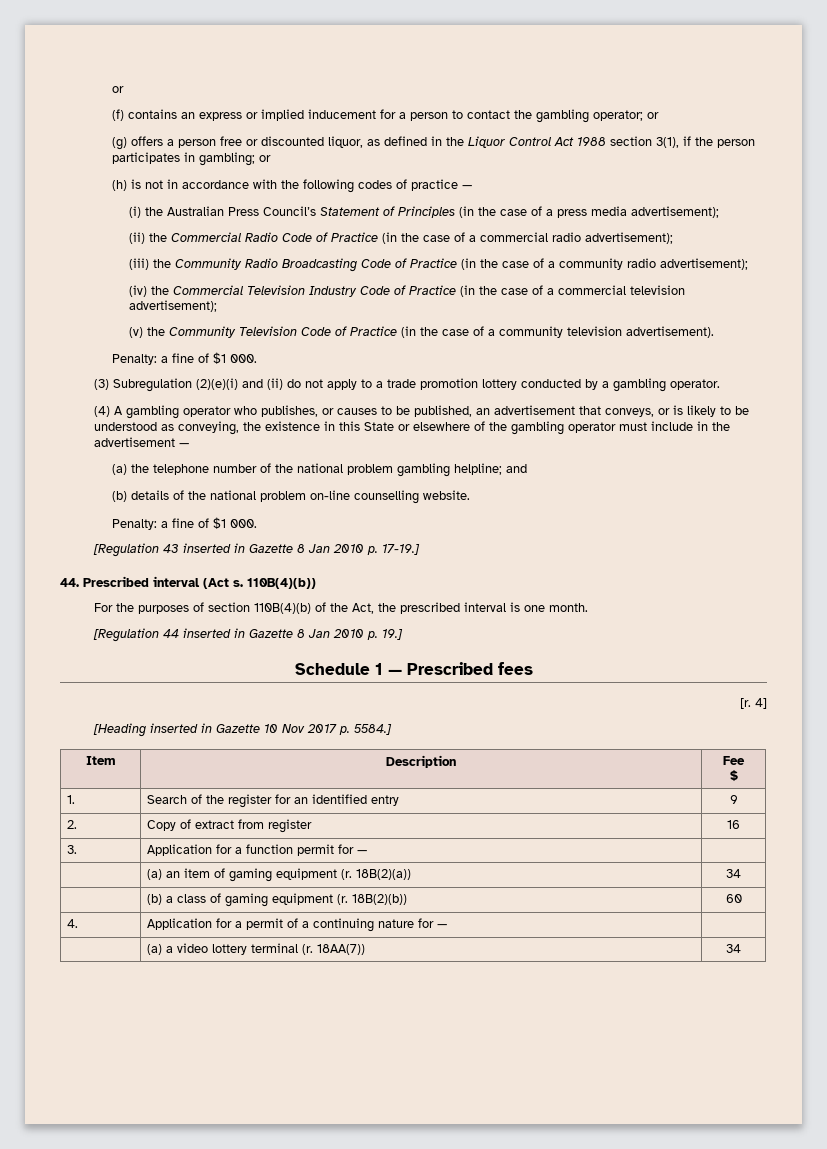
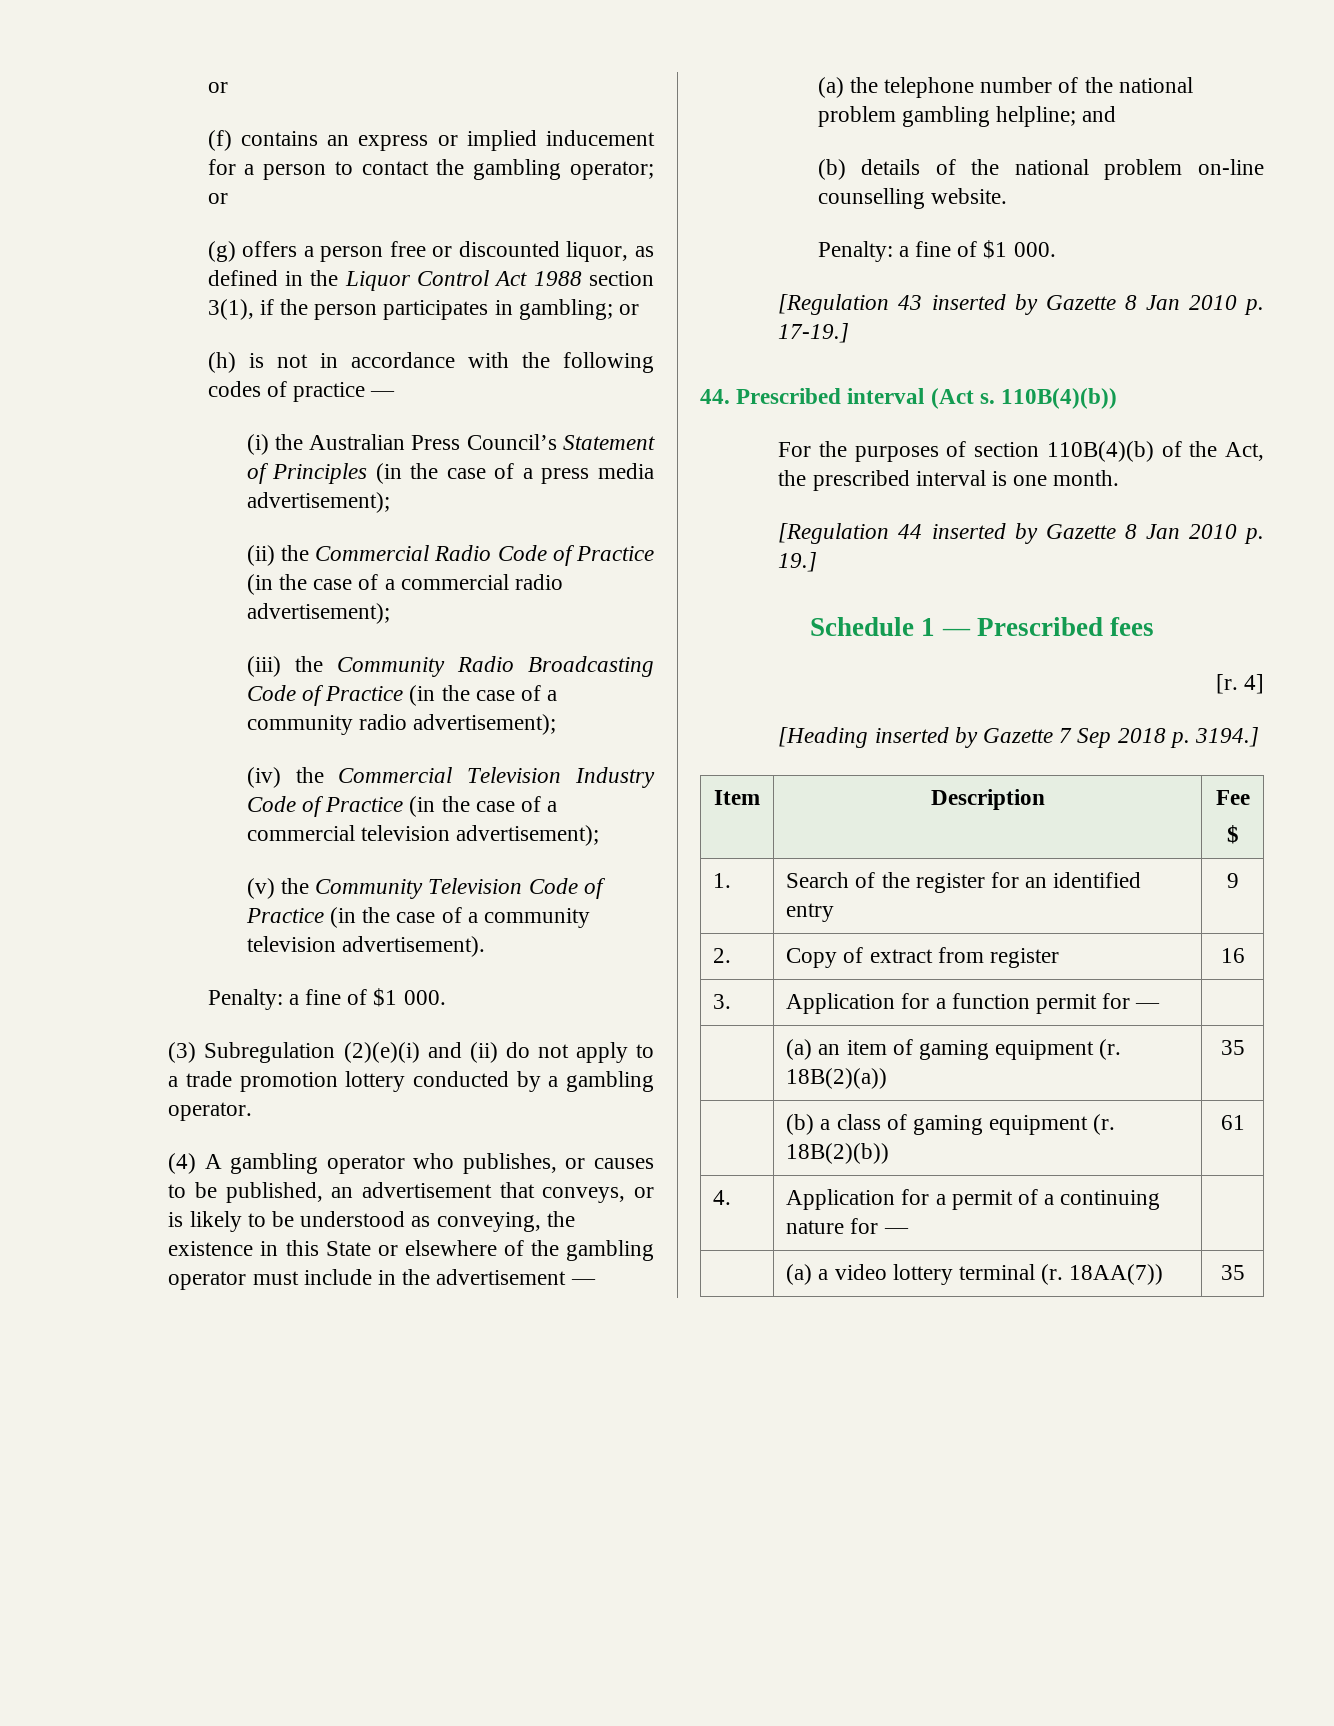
[234,543,246,553] in -> [1014,294,1038,315] by
[234,628,246,638] in -> [1014,523,1038,544] by
[201,723,393,735] in Gazette 10 Nov 2017 p. 5584.] -> [954,727,1260,748] by Gazette 7 Sep 2018 p. 3194.]
[726,869,741,878] 34 -> [1220,1040,1245,1055] 35
[725,894,742,903] 60 -> [1220,1115,1245,1130] 61
[726,944,741,953] 34 -> [1220,1265,1245,1280] 35

